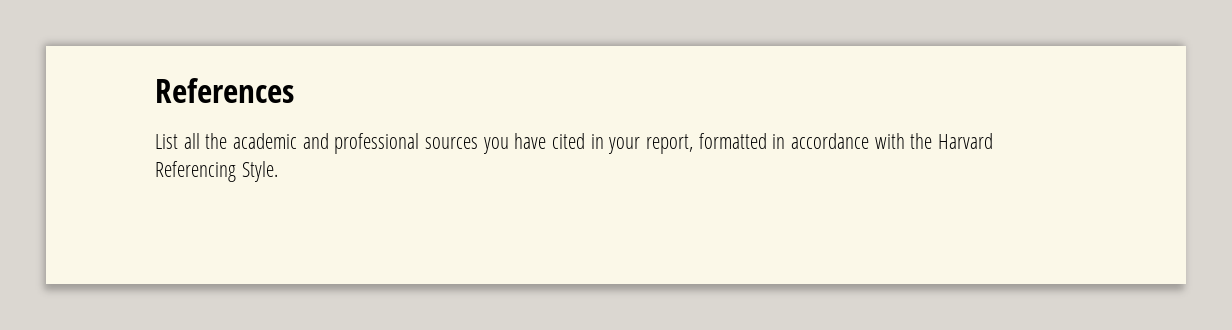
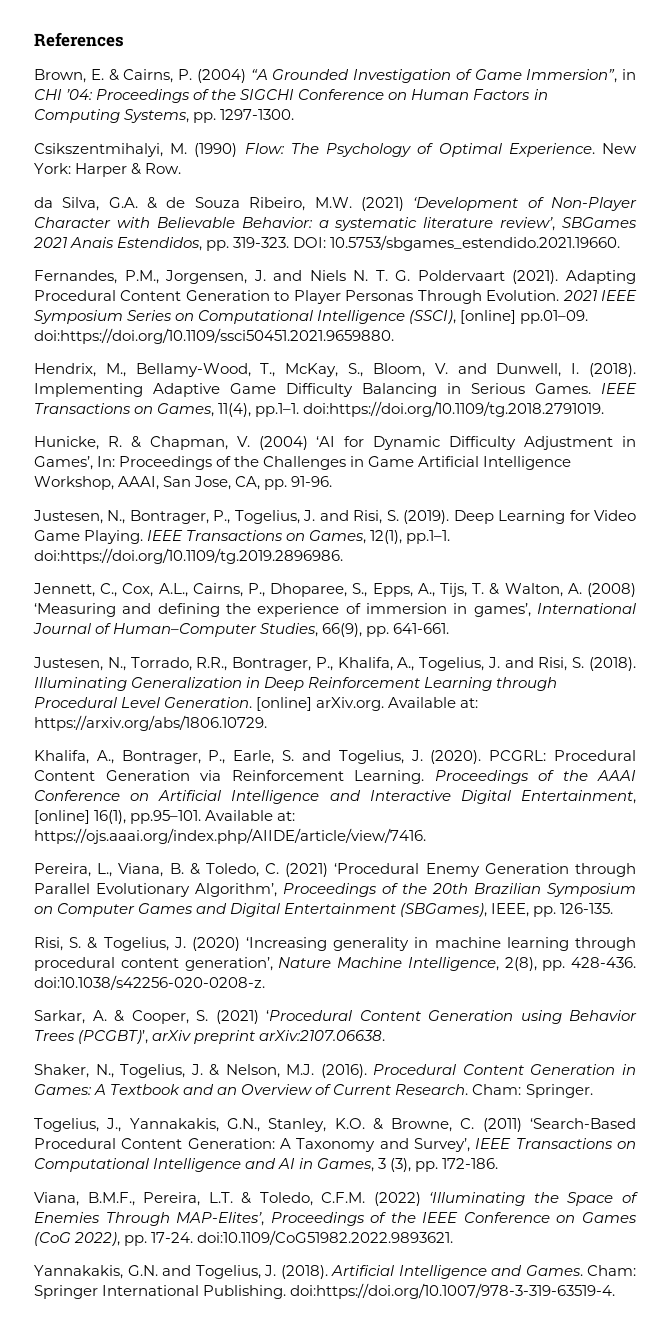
[155,133,994,154] [155,161,278,182] List all the academic and professional sources you have cited in your report, formatted in accordance with the Harvard Referencing Style. -> [34,69,636,83] [34,89,548,103] [34,109,295,123] [34,143,638,157] [34,163,182,177] [34,197,638,211] [34,217,637,231] [33,235,621,251] [34,270,637,284] [34,290,638,304] [34,310,589,324] [34,328,394,344] [34,363,636,377] [34,383,637,397] [34,401,605,417] [34,436,637,450] [34,456,572,470] [34,476,333,490] [33,510,636,524] [34,530,451,544] [34,548,343,564] [33,583,636,597] [34,603,636,617] [33,623,450,637] [33,657,636,671] [34,677,558,691] [34,697,479,711] [34,715,267,731] [34,750,637,764] [34,770,636,784] [34,790,637,804] [34,810,296,824] [34,828,426,844] [34,863,636,877] [34,883,636,897] [34,903,614,917] [34,937,636,951] [34,957,636,971] [34,975,265,990] [34,1010,637,1024] [34,1030,386,1044] [34,1064,637,1078] [34,1084,593,1098] [34,1118,637,1132] [34,1138,636,1152] [34,1158,499,1172] [34,1192,638,1206] [34,1212,637,1226] [34,1230,454,1246] [34,1265,636,1279] [34,1283,616,1299] Brown, E. & Cairns, P. (2004) “A Grounded Investigation of Game Immersion”, in CHI ’04: Proceedings of the SIGCHI Conference on Human Factors in Computing Systems, pp. 1297-1300. // Csikszentmihalyi, M. (1990) Flow: The Psychology of Optimal Experience. New York: Harper & Row. // da Silva, G.A. & de Souza Ribeiro, M.W. (2021) ‘Development of Non-Player Character with Believable Behavior: a systematic literature review’, SBGames 2021 Anais Estendidos, pp. 319-323. DOI: 10.5753/sbgames_estendido.2021.19660. // Fernandes, P.M., Jorgensen, J. and Niels N. T. G. Poldervaart (2021). Adapting Procedural Content Generation to Player Personas Through Evolution. 2021 IEEE Symposium Series on Computational Intelligence (SSCI), [online] pp.01–09. doi:https://doi.org/10.1109/ssci50451.2021.9659880. // Hendrix, M., Bellamy-Wood, T., McKay, S., Bloom, V. and Dunwell, I. (2018). Implementing Adaptive Game Difficulty Balancing in Serious Games. IEEE Transactions on Games, 11(4), pp.1–1. doi:https://doi.org/10.1109/tg.2018.2791019. // Hunicke, R. & Chapman, V. (2004) ‘AI for Dynamic Difficulty Adjustment in Games’, In: Proceedings of the Challenges in Game Artificial Intelligence Workshop, AAAI, San Jose, CA, pp. 91-96. // Justesen, N., Bontrager, P., Togelius, J. and Risi, S. (2019). Deep Learning for Video Game Playing. IEEE Transactions on Games, 12(1), pp.1–1. doi:https://doi.org/10.1109/tg.2019.2896986. // Jennett, C., Cox, A.L., Cairns, P., Dhoparee, S., Epps, A., Tijs, T. & Walton, A. (2008) ‘Measuring and defining the experience of immersion in games’, International Journal of Human–Computer Studies, 66(9), pp. 641-661. // Justesen, N., Torrado, R.R., Bontrager, P., Khalifa, A., Togelius, J. and Risi, S. (2018). Illuminating Generalization in Deep Reinforcement Learning through Procedural Level Generation. [online] arXiv.org. Available at: https://arxiv.org/abs/1806.10729. // Khalifa, A., Bontrager, P., Earle, S. and Togelius, J. (2020). PCGRL: Procedural Content Generation via Reinforcement Learning. Proceedings of the AAAI Conference on Artificial Intelligence and Interactive Digital Entertainment, [online] 16(1), pp.95–101. Available at: https://ojs.aaai.org/index.php/AIIDE/article/view/7416. // Pereira, L., Viana, B. & Toledo, C. (2021) ‘Procedural Enemy Generation through Parallel Evolutionary Algorithm’, Proceedings of the 20th Brazilian Symposium on Computer Games and Digital Entertainment (SBGames), IEEE, pp. 126-135. // Risi, S. & Togelius, J. (2020) ‘Increasing generality in machine learning through procedural content generation’, Nature Machine Intelligence, 2(8), pp. 428-436. doi:10.1038/s42256-020-0208-z. // Sarkar, A. & Cooper, S. (2021) ‘Procedural Content Generation using Behavior Trees (PCGBT)’, arXiv preprint arXiv:2107.06638. // Shaker, N., Togelius, J. & Nelson, M.J. (2016). Procedural Content Generation in Games: A Textbook and an Overview of Current Research. Cham: Springer. // Togelius, J., Yannakakis, G.N., Stanley, K.O. & Browne, C. (2011) ‘Search-Based Procedural Content Generation: A Taxonomy and Survey’, IEEE Transactions on Computational Intelligence and AI in Games, 3 (3), pp. 172-186. // Viana, B.M.F., Pereira, L.T. & Toledo, C.F.M. (2022) ‘Illuminating the Space of Enemies Through MAP-Elites’, Proceedings of the IEEE Conference on Games (CoG 2022), pp. 17-24. doi:10.1109/CoG51982.2022.9893621. // Yannakakis, G.N. and Togelius, J. (2018). Artificial Intelligence and Games. Cham: Springer International Publishing. doi:https://doi.org/10.1007/978-3-319-63519-4.

